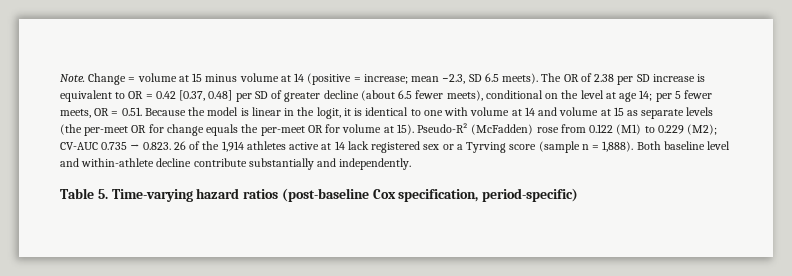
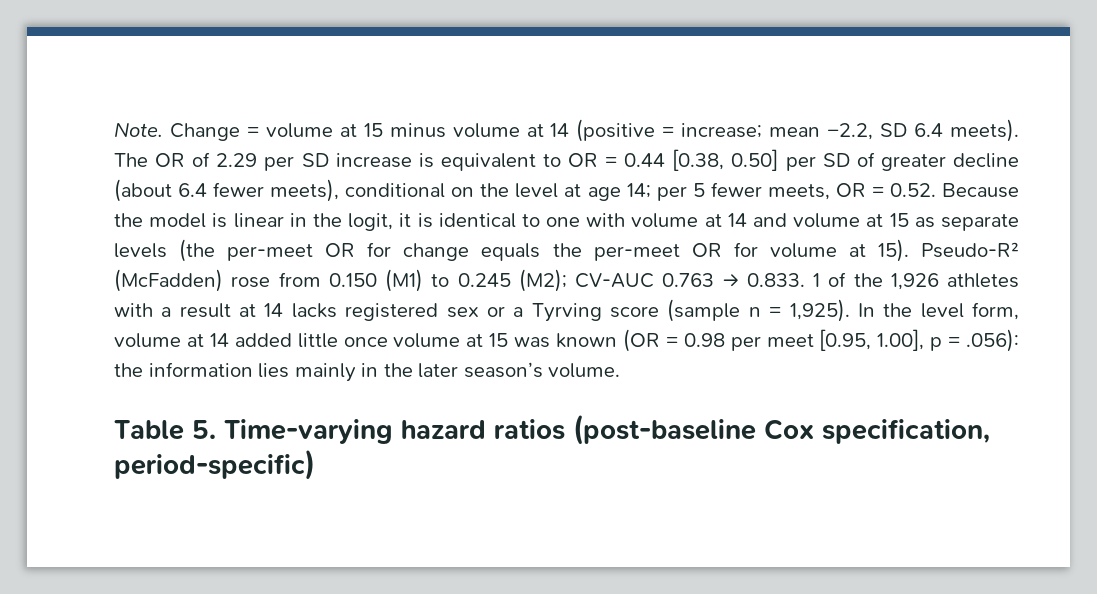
[442,73,499,84] −2.3, SD 6.5 -> [827,123,944,140] −2.2, SD 6.4
[594,74,615,82] 2.38 -> [216,153,258,167] 2.29
[155,90,233,101] 0.42 [0.37, 0.48] -> [624,149,779,171] 0.44 [0.38, 0.50]
[398,90,413,99] 6.5 -> [178,183,208,197] 6.4
[121,107,142,116] 0.51. -> [889,183,936,197] 0.52.
[589,124,614,133] 0.122 -> [328,273,377,287] 0.150
[657,125,684,134] 0.229 -> [457,273,511,287] 0.245
[101,141,369,152] 0.735 → 0.823. 26 of the 1,914 athletes active at 14 lack -> [662,272,1019,290] [114,303,337,318] 0.763 → 0.833. 1 of the 1,926 athletes with a result at 14 lacks
[602,141,731,152] [60,158,412,170] 1,888). Both baseline level and within-athlete decline contribute substantially and independently. -> [789,299,1019,322] [114,329,1019,352] [114,362,621,382] 1,925). In the level form, volume at 14 added little once volume at 15 was known (OR = 0.98 per meet [0.95, 1.00], p = .056): the information lies mainly in the later season’s volume.

